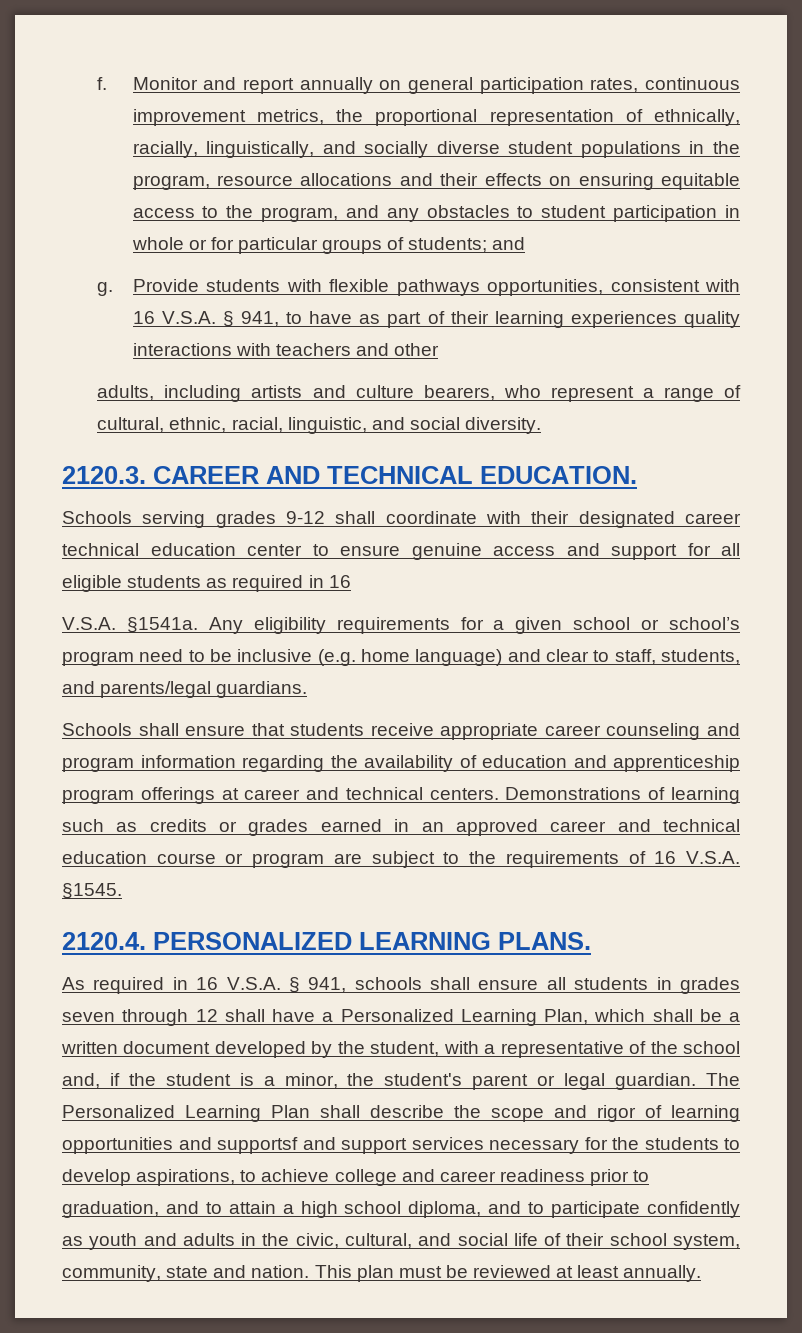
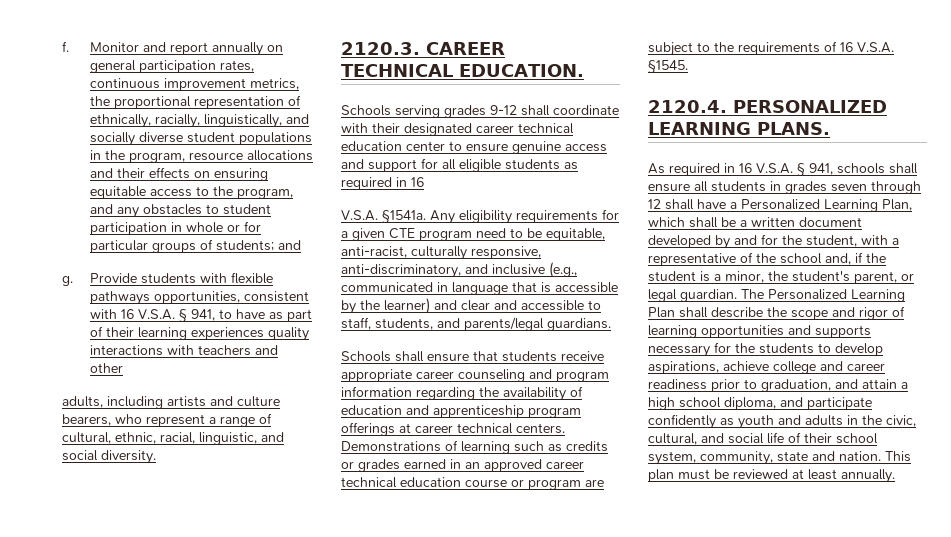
[266,466,320,484] AND -> (505, 48) none
[573,617,740,630] school or school’s -> [389,228,415,239] CTE
[237,649,589,666] inclusive (e.g. home language) and clear -> [546,228,605,241] [341,246,541,260] [341,262,577,278] [341,282,618,295] [341,298,584,314] equitable, anti-racist, culturally responsive, anti-discriminatory, and inclusive (e.g., communicated in language that is accessible by the learner) and clear and accessible
[306,787,340,800] and -> (453, 429) none
[617,819,651,832] and -> (584, 465) none
(333, 1049) none -> [734,234,778,245] and for
[472,1074,529,1090] parent -> [854,271,897,284] parent,
[217,1137,484,1154] supportsf and support services -> [815,325,871,338] supports
[240,1170,257,1182] to -> (719, 367) none
[205,1202,222,1214] to -> (858, 384) none
[528,1202,545,1214] to -> (803, 402) none

